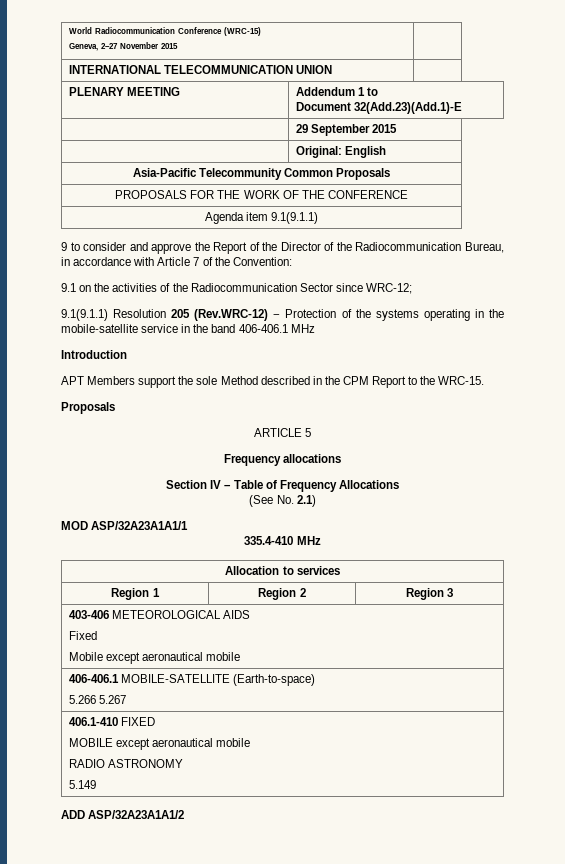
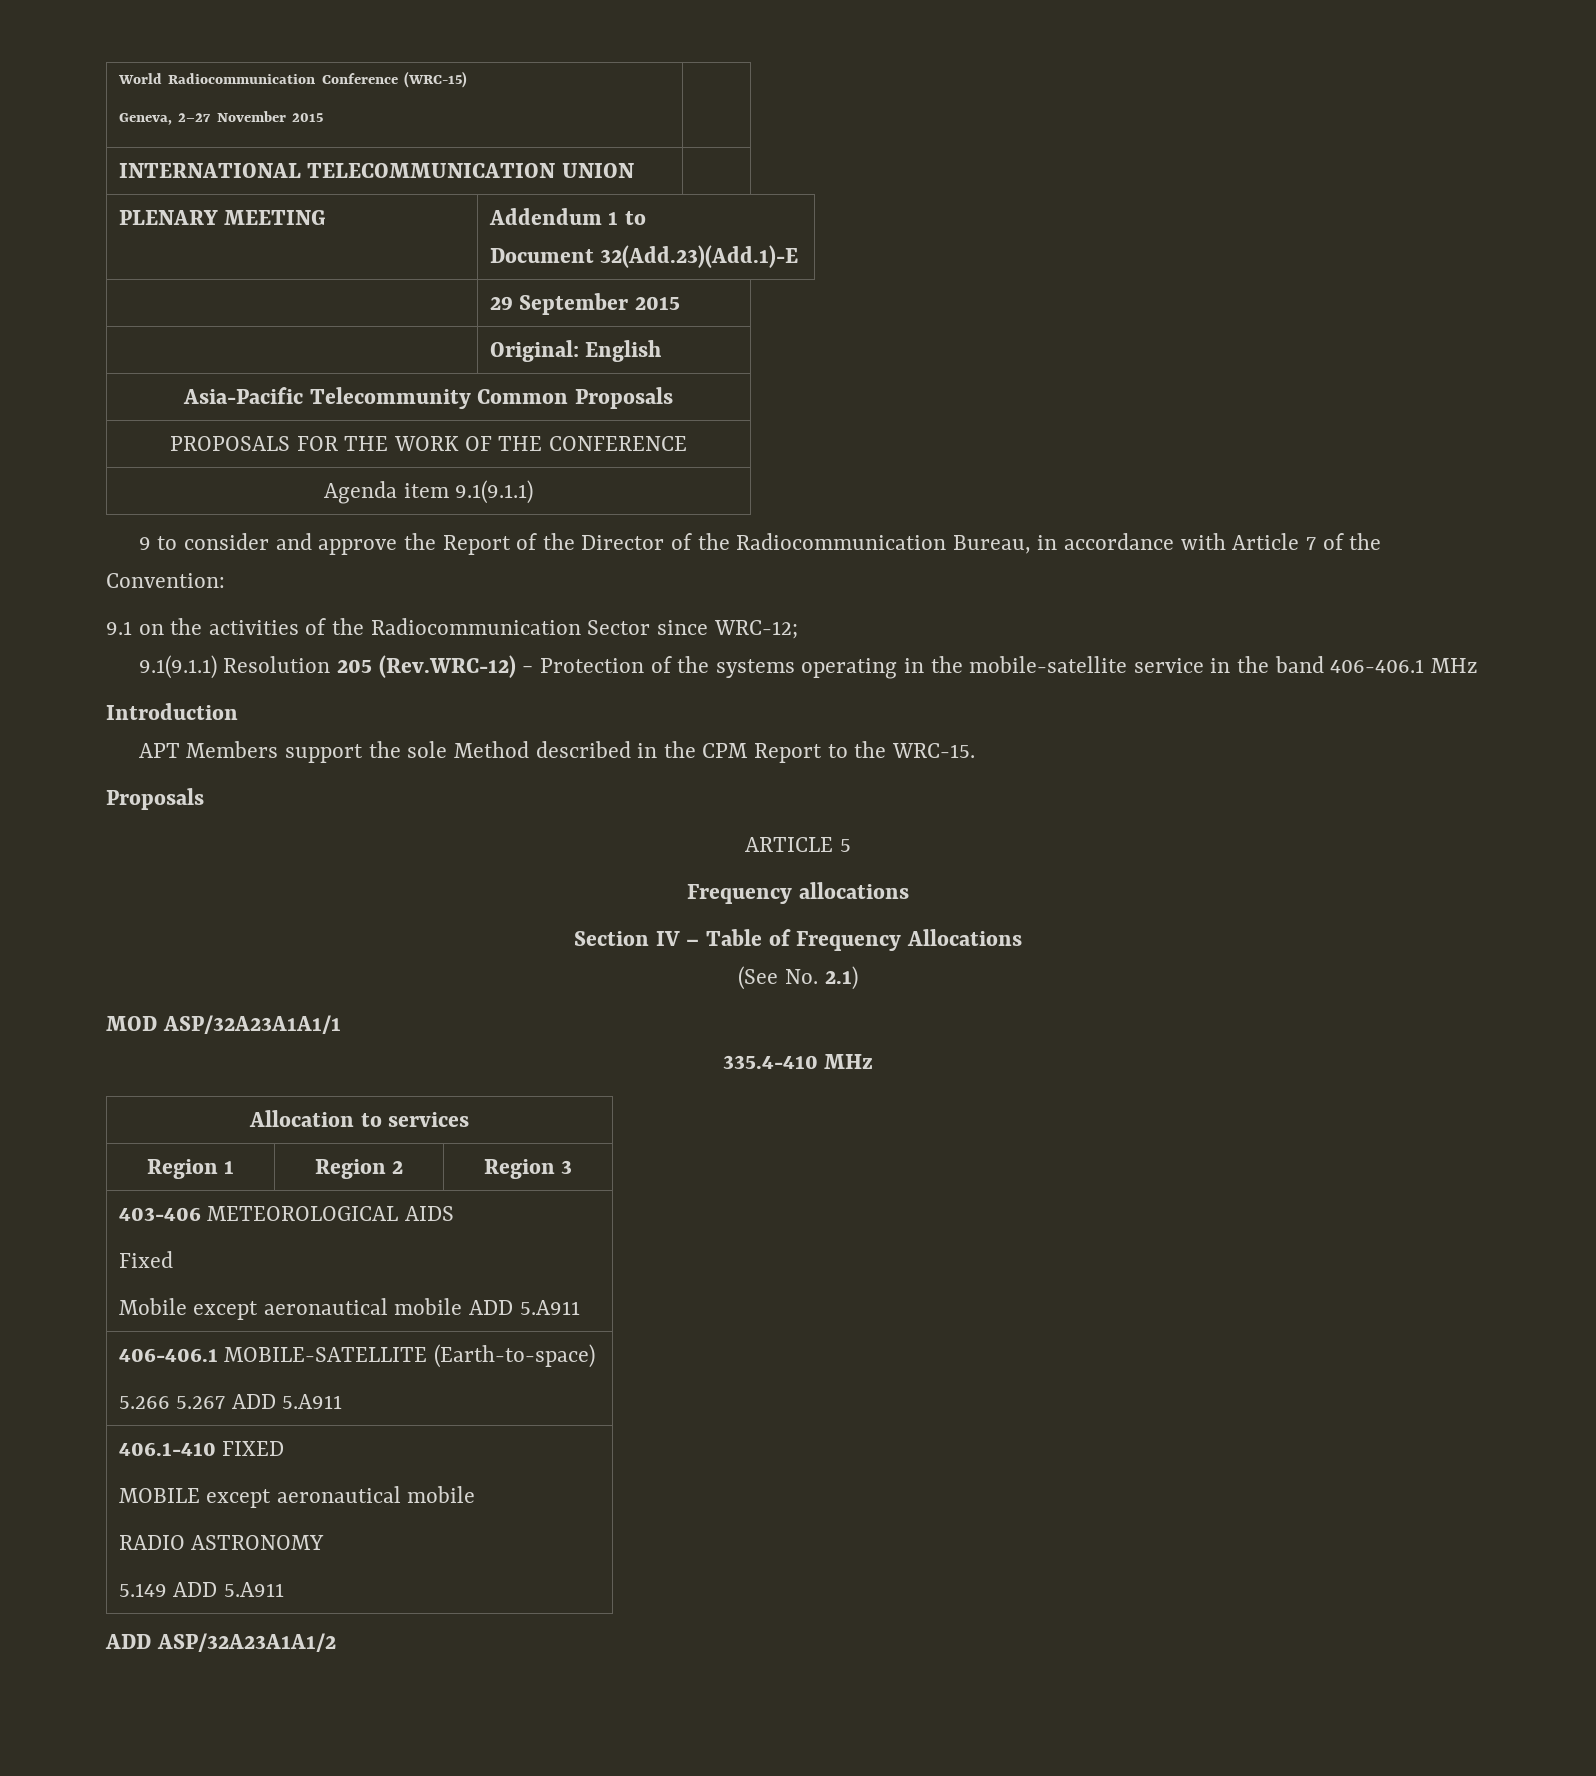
(240, 656) none -> [469,1300,580,1315] ADD 5.A911
(126, 699) none -> [231,1394,343,1409] ADD 5.A911
(96, 784) none -> [173,1582,284,1597] ADD 5.A911

